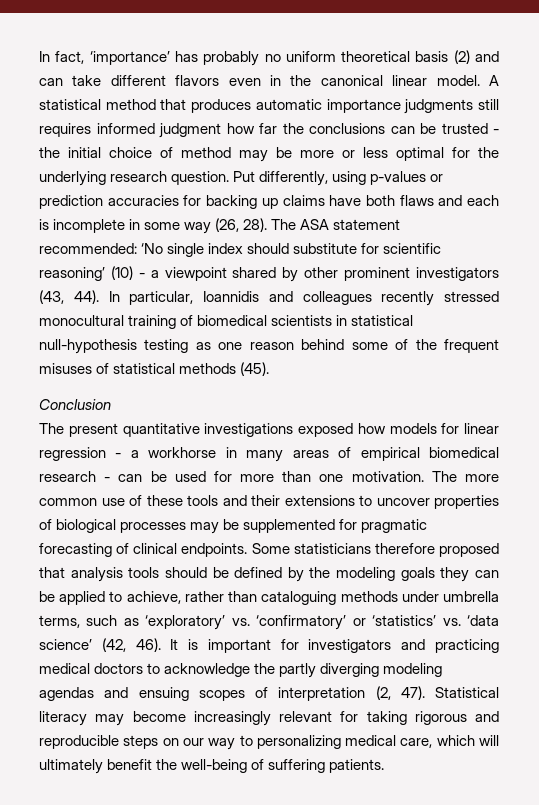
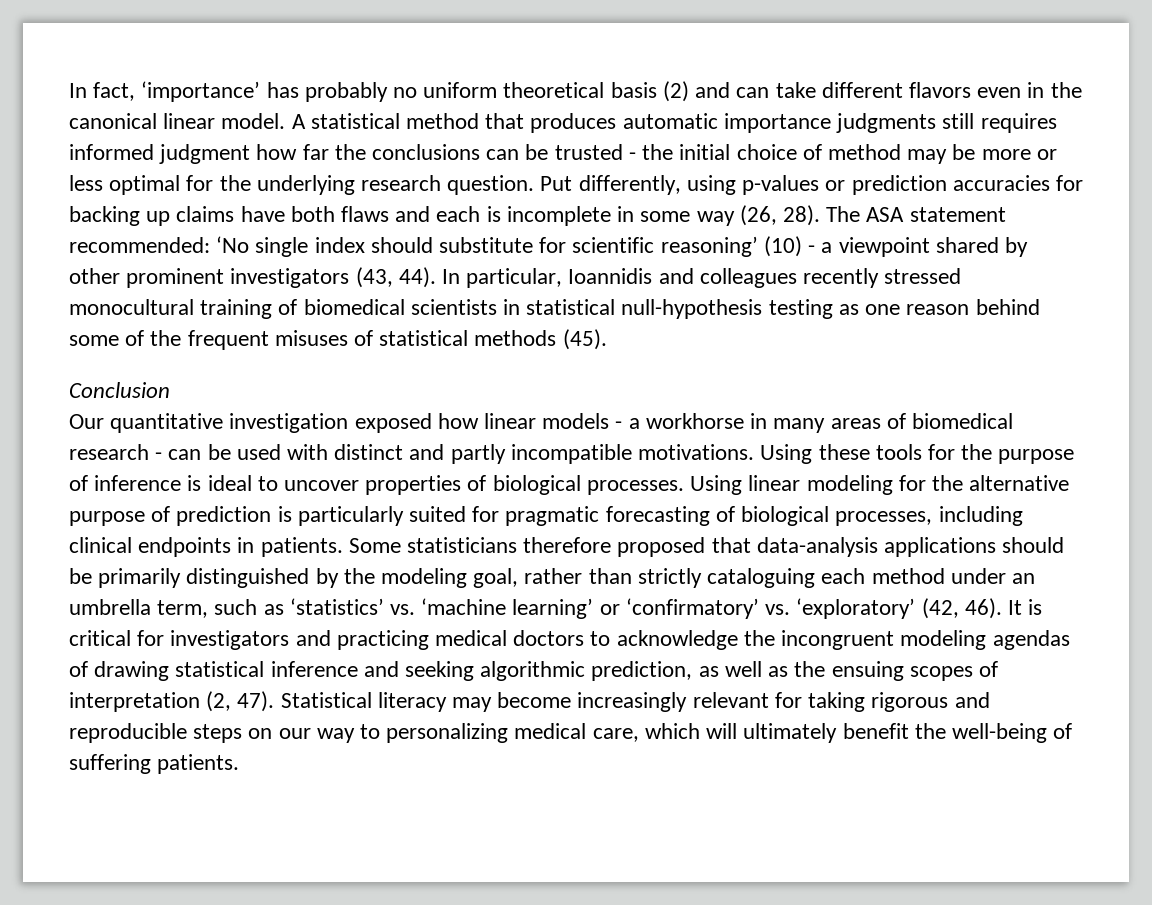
[39,423,499,437] [39,447,106,461] The present quantitative investigations exposed how models for linear regression -> [69,413,610,433] Our quantitative investigation exposed how linear models
[360,447,420,461] empirical -> (906, 421) none
[213,471,500,482] [39,495,355,506] for more than one motivation. The more common use of these tools and their extensions -> [287,444,1075,464] [69,475,252,491] with distinct and partly incompatible motivations. Using these tools for the purpose of inference is ideal
[120,519,428,534] [39,543,248,557] processes may be supplemented for pragmatic forecasting of clinical endpoints. -> [586,475,1070,495] [69,506,1023,526] [69,537,343,557] processes. Using linear modeling for the alternative purpose of prediction is particularly suited for pragmatic forecasting of biological processes, including clinical endpoints in patients.
[70,567,499,582] [39,591,500,605] [39,615,500,630] [39,639,92,650] analysis tools should be defined by the modeling goals they can be applied to achieve, rather than cataloguing methods under umbrella terms, such as ‘exploratory’ vs. ‘confirmatory’ or ‘statistics’ vs. ‘data science’ -> [756,537,1065,557] [69,568,1035,588] [69,598,916,619] data-analysis applications should be primarily distinguished by the modeling goal, rather than strictly cataloguing each method under an umbrella term, such as ‘statistics’ vs. ‘machine learning’ or ‘confirmatory’ vs. ‘exploratory’
[207,639,271,653] important -> [69,630,131,646] critical
[279,663,443,678] [39,687,129,701] partly diverging modeling agendas and -> [781,630,1070,650] [69,661,826,681] incongruent modeling agendas of drawing statistical inference and seeking algorithmic prediction, as well as the

